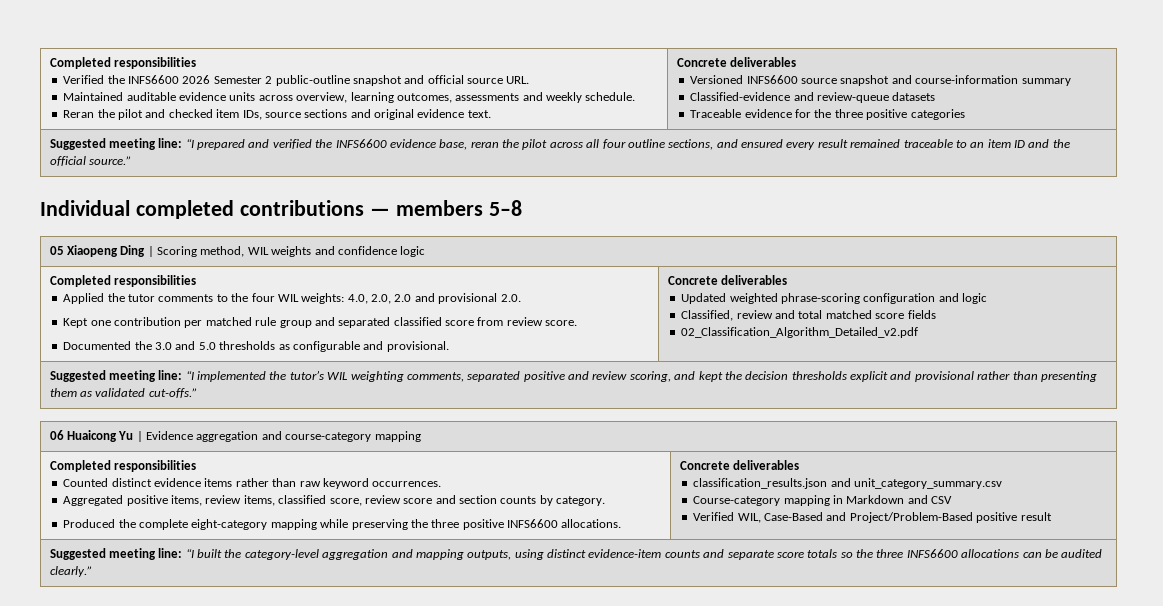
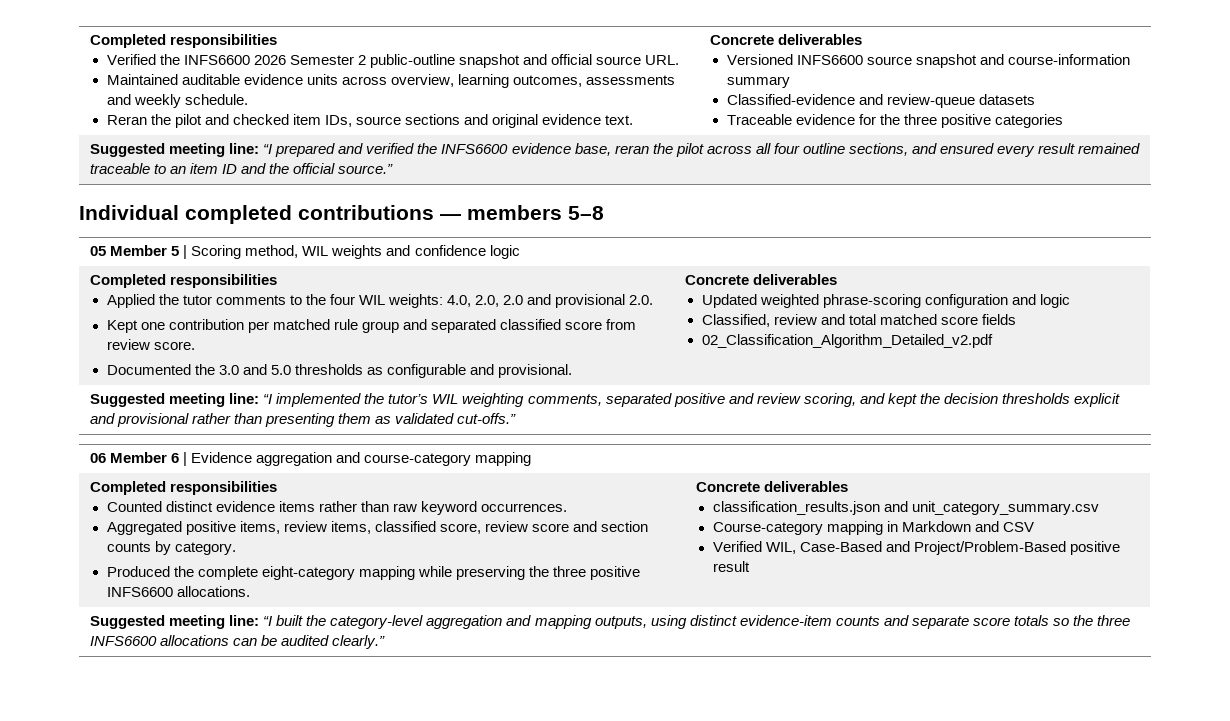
[66,245,146,257] Xiaopeng Ding -> [110,245,180,256] Member 5
[66,430,134,442] Huaicong Yu -> [110,452,180,463] Member 6

